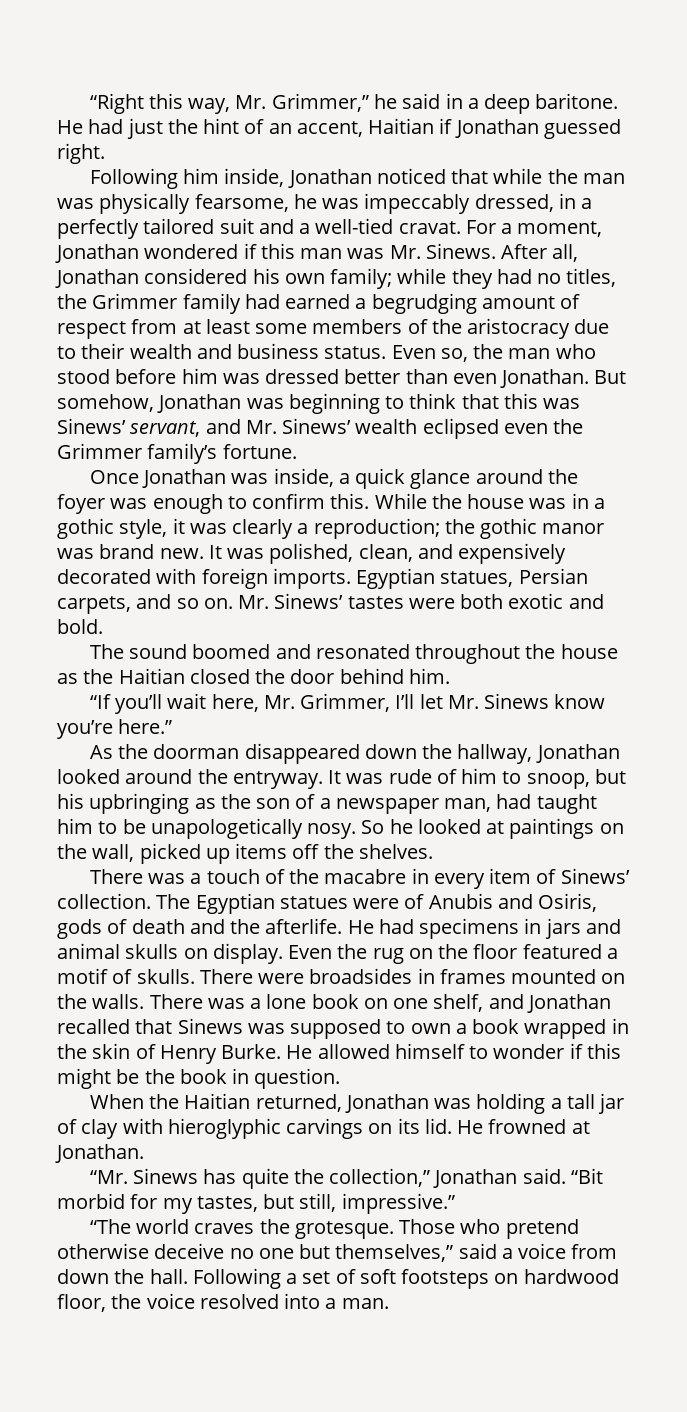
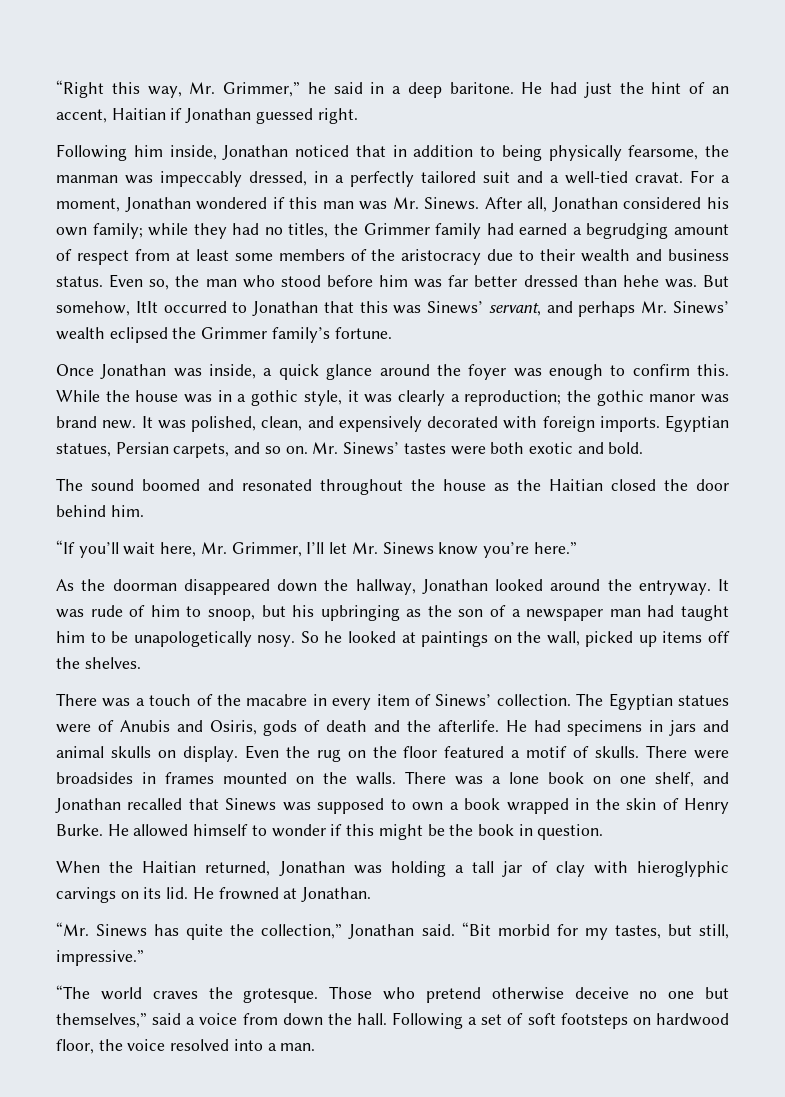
[493,168,625,184] [57,193,317,214] while the man was physically fearsome, he -> [392,145,729,161] [56,175,118,183] in addition to being physically fearsome, the manman
[265,369,627,388] [57,393,457,414] dressed better than even Jonathan. But somehow, Jonathan was beginning to think -> [448,275,729,288] [56,301,319,316] far better dressed than hehe was. But somehow, ItIt occurred to Jonathan
(241, 426) none -> [578,301,636,317] perhaps
[503,423,548,434] even -> (168, 335) none
[444,798,492,812] man, -> [609,609,641,617] man

